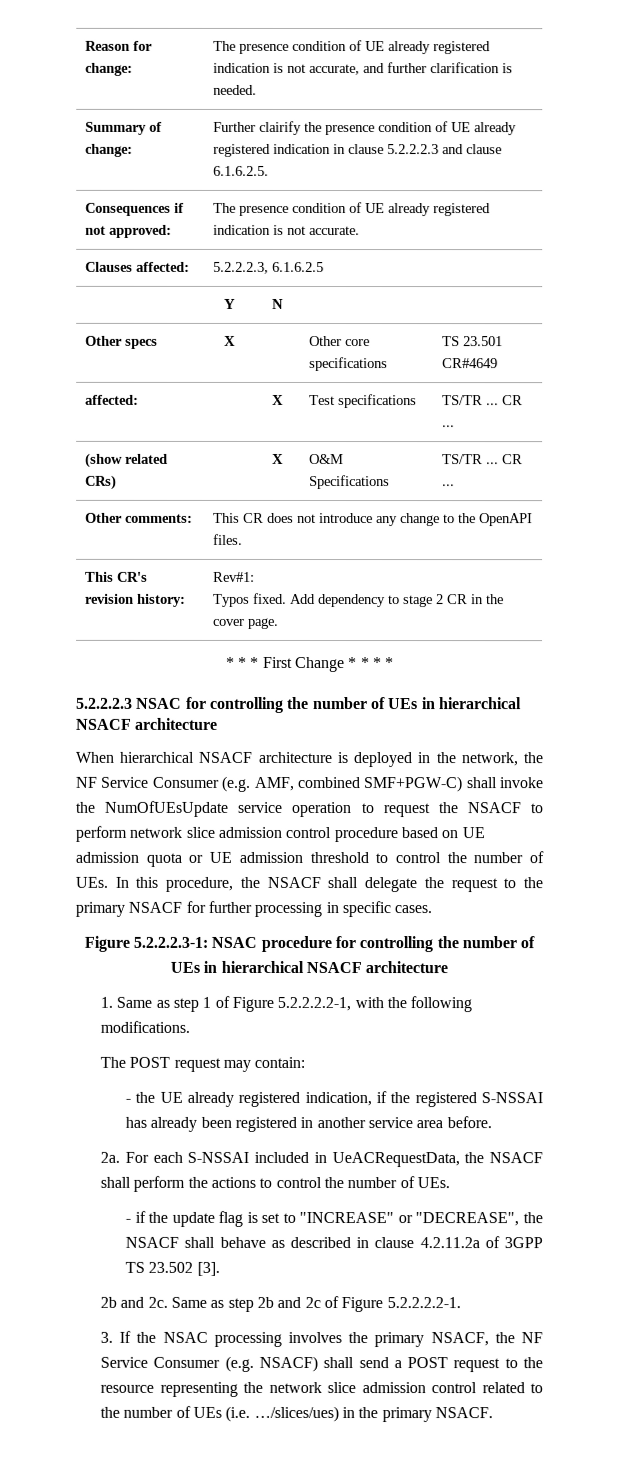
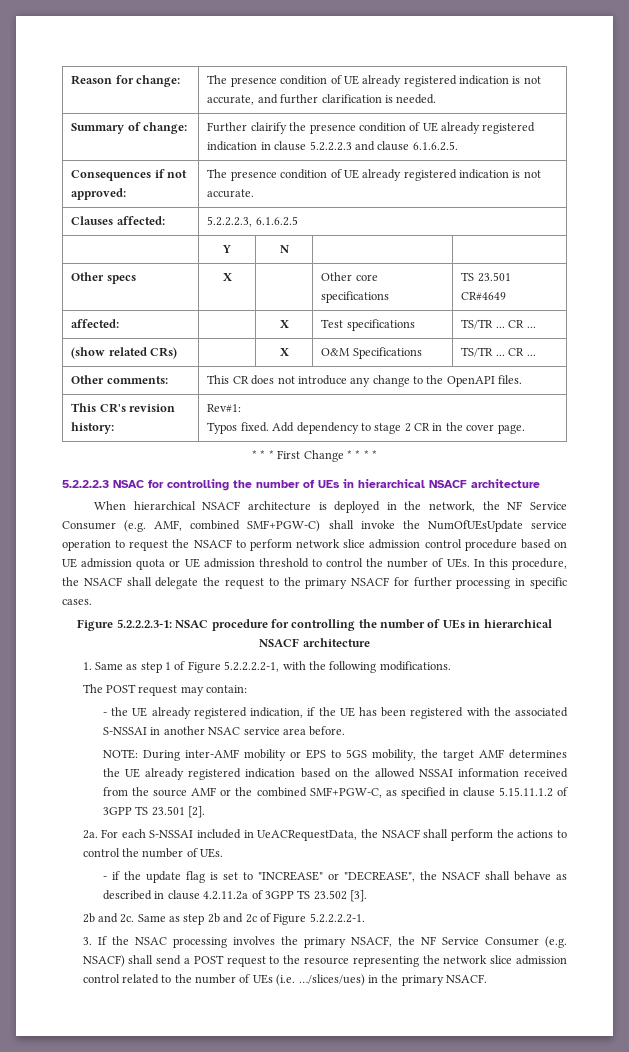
[414,1092,543,1108] [125,1116,298,1132] registered S-NSSAI has already been registered -> [339,707,568,719] [103,727,148,735] UE has been registered with the associated S-NSSAI
(366, 1123) none -> [208,727,241,735] NSAC
(492, 1122) none -> [103,749,568,761] [103,768,568,780] [103,787,568,799] [103,806,206,818] // NOTE: During inter-AMF mobility or EPS to 5GS mobility, the target AMF determines the UE already registered indication based on the allowed NSSAI information received from the source AMF or the combined SMF+PGW-C, as specified in clause 5.15.11.1.2 of 3GPP TS 23.501 [2].

